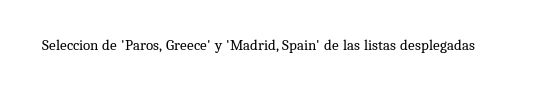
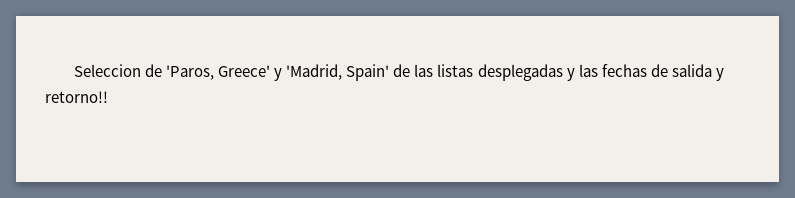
(476, 46) none -> [566,64,724,81] [45,91,108,103] y las fechas de salida y retorno!!

